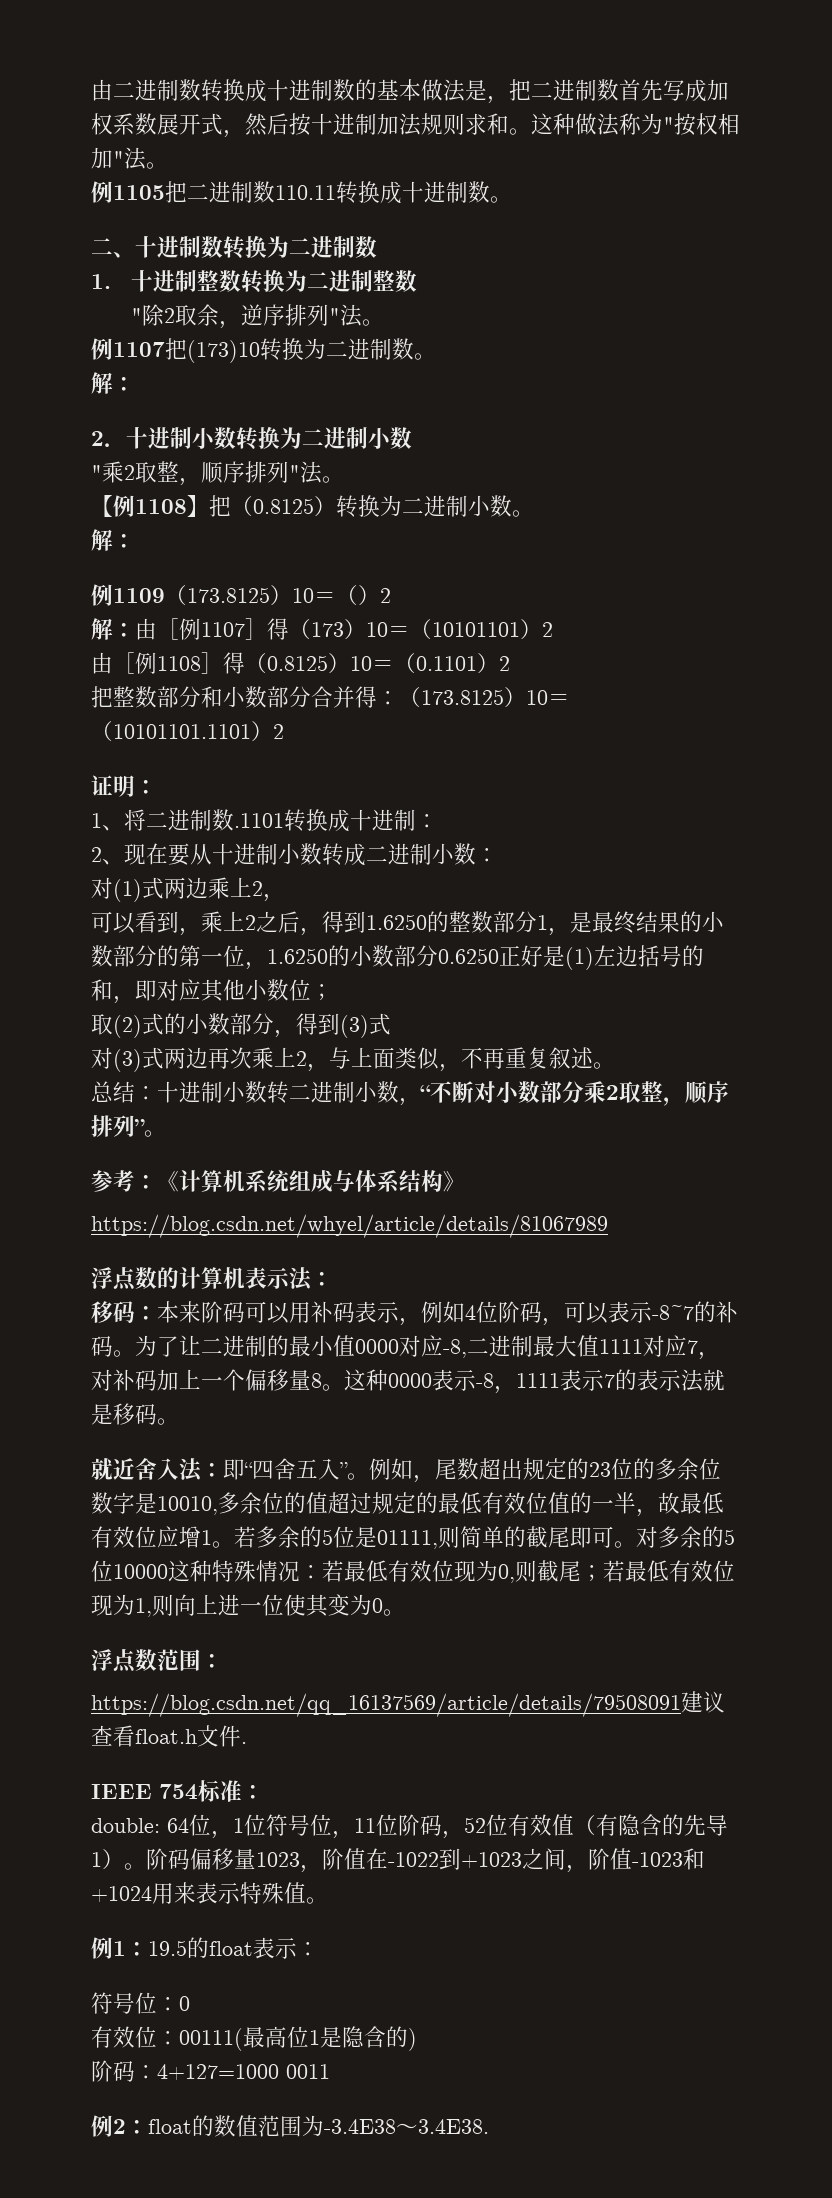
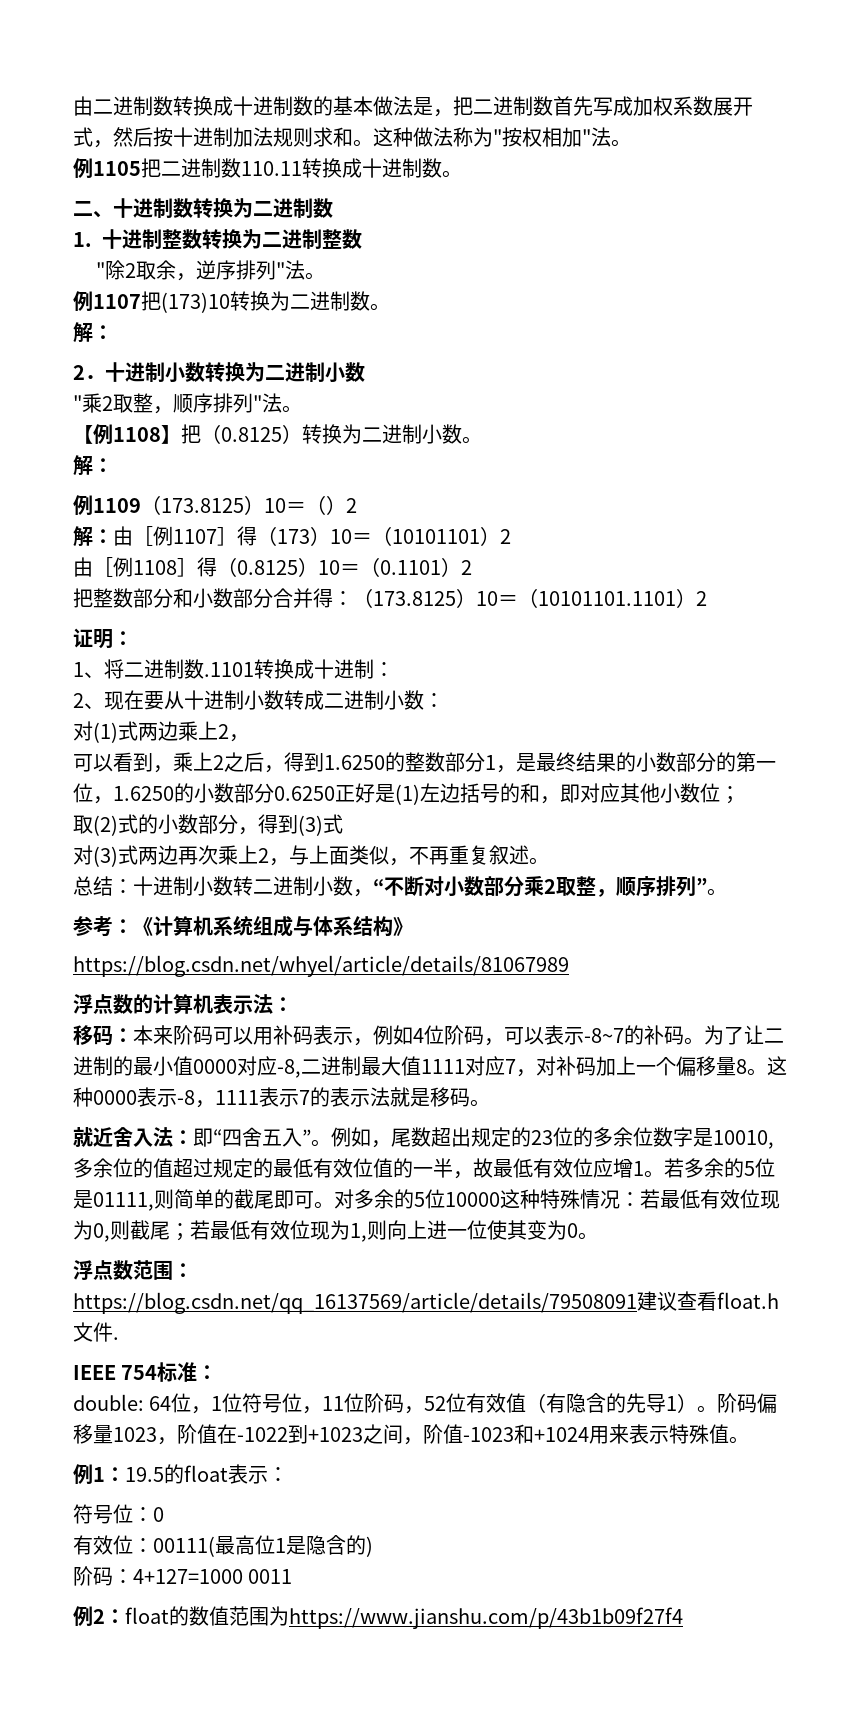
[324,2119,489,2134] -3.4E38～3.4E38. -> [289,1607,683,1629] https://www.jianshu.com/p/43b1b09f27f4

